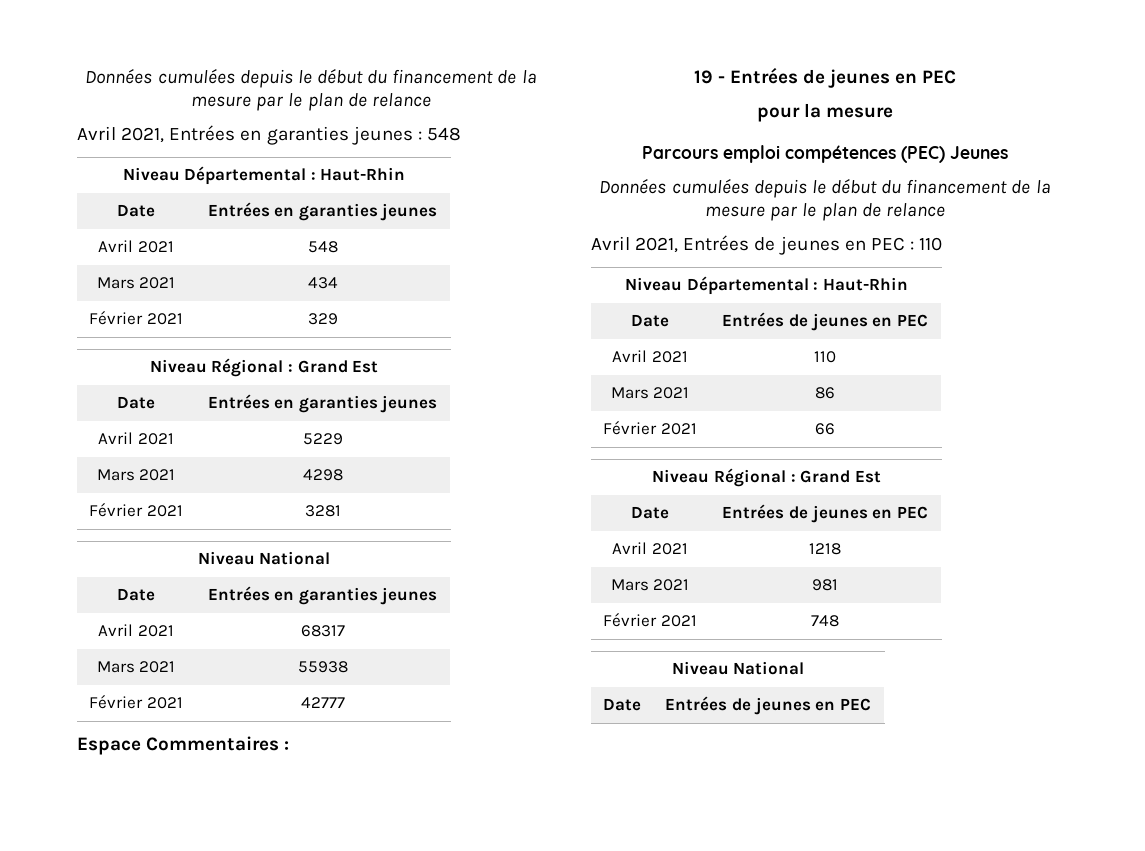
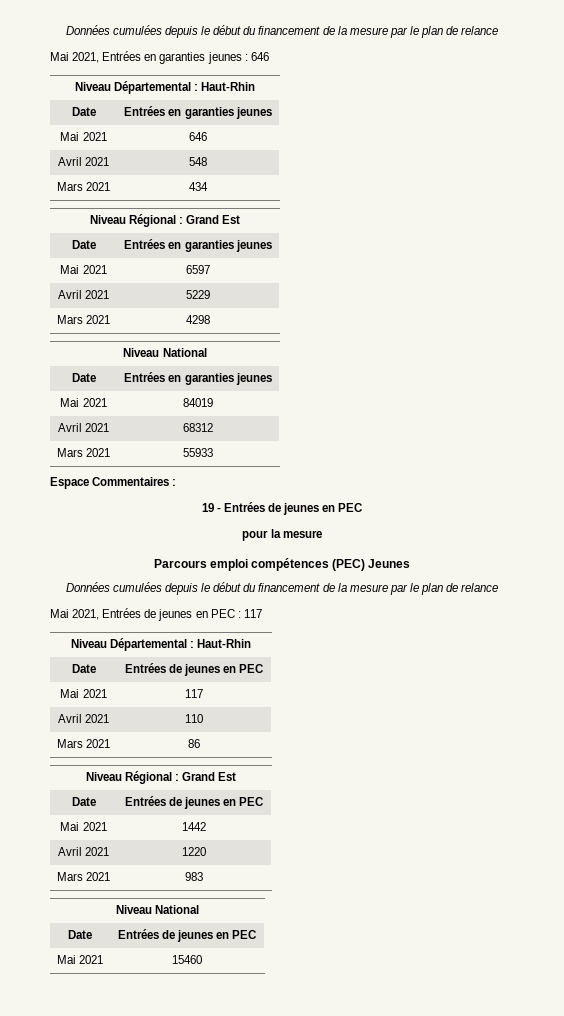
[77,126,116,140] Avril -> [50,52,69,61] Mai
[426,127,461,141] 548 -> [250,52,269,61] 646
(438, 212) none -> [60,132,107,141] [189,132,207,141] // Mai 2021 | 646
[89,310,183,325] [307,313,338,325] // Février 2021 | 329 -> (208, 186) none
(438, 404) none -> [60,265,107,274] [186,265,210,274] // Mai 2021 | 6597
[89,502,183,517] [304,505,341,517] // Février 2021 | 3281 -> (210, 319) none
[98,624,174,637] [300,625,345,637] [96,661,176,673] [297,661,348,673] [89,694,183,709] [300,697,345,708] // Avril 2021 | 68317 // Mars 2021 | 55938 // Février 2021 | 42777 -> [60,398,107,407] [183,398,213,407] [57,423,110,432] [183,423,213,432] [56,448,111,457] [183,448,213,457] // Mai 2021 | 84019 // Avril 2021 | 68312 // Mars 2021 | 55933
[591,236,630,250] Avril -> [50,609,69,618] Mai
[919,237,943,251] 110 -> [243,609,262,618] 117
(928, 320) none -> [60,689,107,698] [185,689,203,698] // Mai 2021 | 117
[603,420,697,435] [815,423,835,435] // Février 2021 | 66 -> (200, 743) none
[612,542,688,555] [809,543,841,555] [610,579,690,591] [812,579,838,591] [603,612,697,627] [811,615,839,627] // Avril 2021 | 1218 // Mars 2021 | 981 // Février 2021 | 748 -> [60,822,107,831] [182,822,206,831] [57,847,110,856] [182,847,206,856] [56,872,111,881] [185,872,203,881] // Mai 2021 | 1442 // Avril 2021 | 1220 // Mars 2021 | 983
(871, 704) none -> [56,955,104,964] [172,955,202,964] // Mai 2021 | 15460

